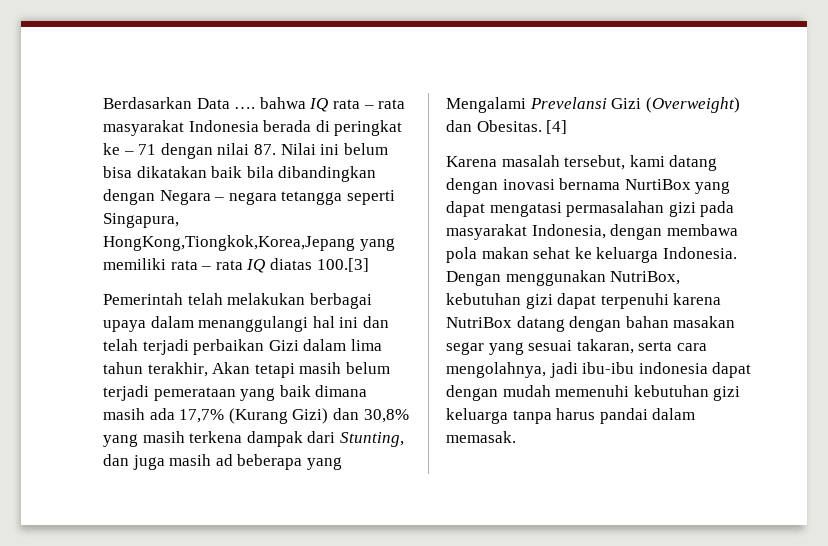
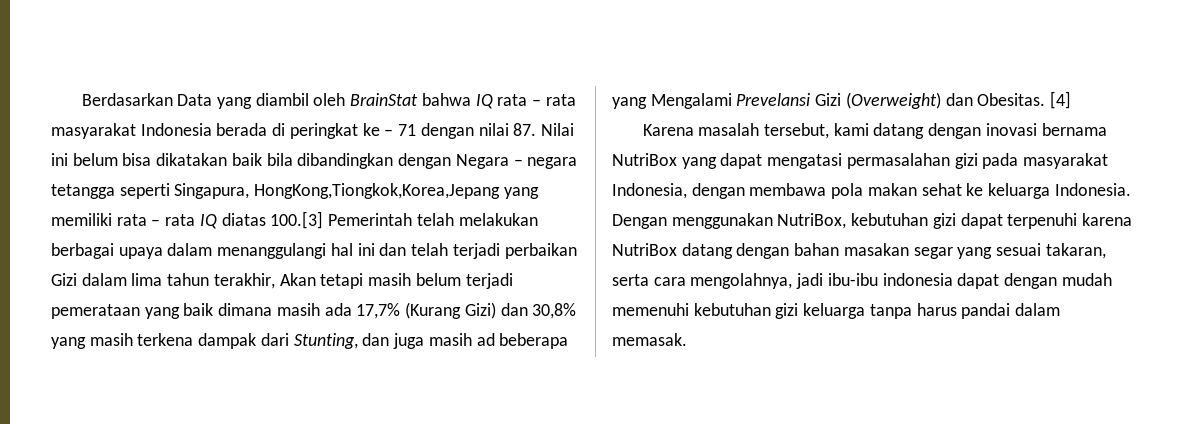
[234,107,256,109] …. -> [217,93,419,109] yang diambil oleh BrainStat
(369, 265) // -> (324, 220) none
[624,179,691,190] NurtiBox -> [612,153,677,166] NutriBox

